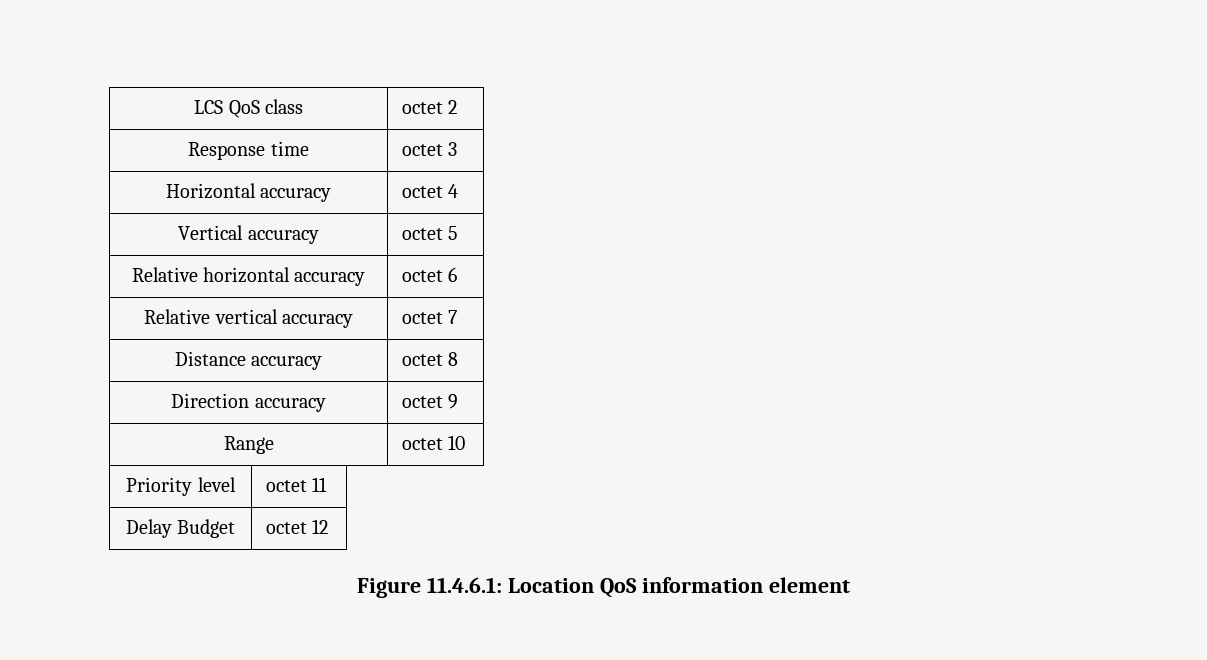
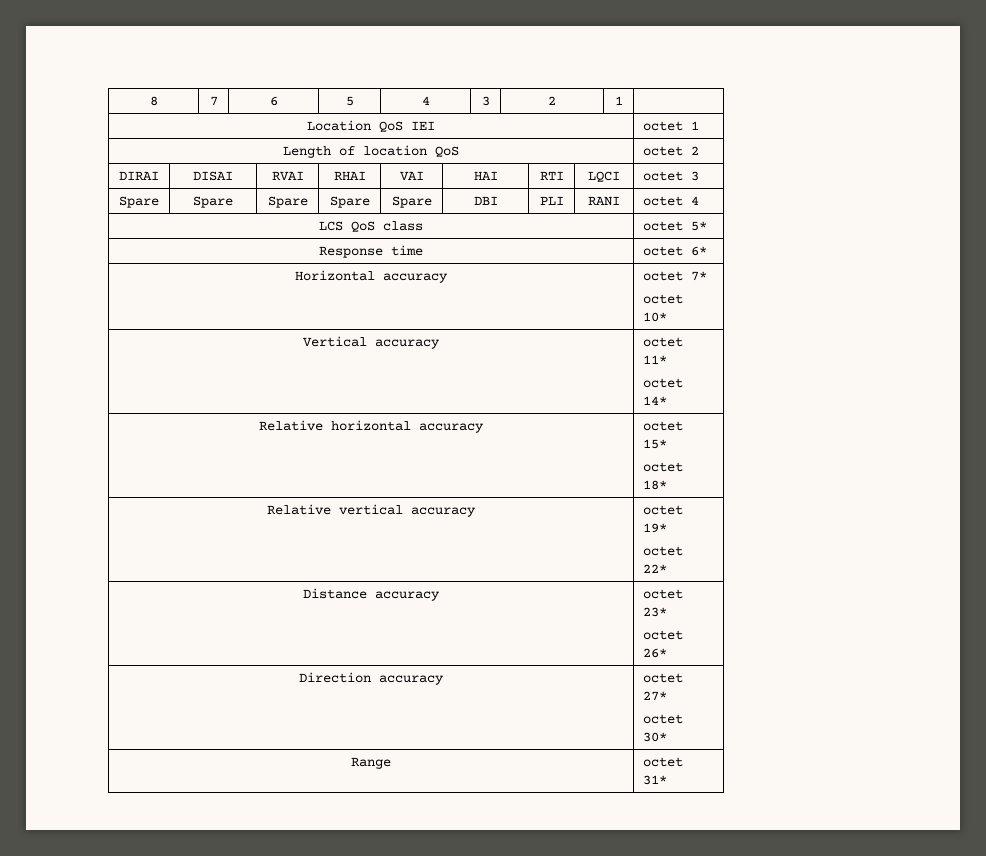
(194, 107) none -> [149,96,158,106] [209,96,218,106] [269,96,278,106] [345,96,354,106] [421,96,430,105] [481,96,490,106] [548,96,556,105] [614,96,623,105] [307,120,435,132] [643,121,700,131] [283,145,459,158] [643,146,700,156] [119,171,159,180] [193,171,233,181] [271,171,304,181] [333,171,366,180] [399,171,424,181] [473,171,498,180] [539,171,564,180] [588,171,620,182] [643,171,700,181] [119,196,159,208] [193,196,233,208] [267,196,308,208] [329,196,370,208] [391,196,432,208] [473,196,498,205] [539,196,564,205] [588,196,620,206] [643,196,700,206] 8 | 7 | 6 | 5 | 4 | 3 | 2 | 1 | // Location QoS IEI | octet 1 // Length of location QoS | octet 2 // DIRAI | DISAI | RVAI | RHAI | VAI | HAI | RTI | LQCI | octet 3 // Spare | Spare | Spare | Spare | Spare | DBI | PLI | RANI | octet 4 //
[448,100,458,114] 2 -> [691,221,708,231] 5*
[448,142,458,156] 3 -> [691,246,708,256] 6*
[448,184,459,198] 4 -> [691,271,708,281] [643,294,684,304] [643,312,668,322] 7* // octet 10*
[448,226,459,240] 5 -> [643,355,668,364] [643,378,684,388] [643,396,668,405] 11* // octet 14*
[448,267,458,282] 6 -> [643,439,668,449] [643,462,684,472] [643,480,668,490] 15* // octet 18*
[448,310,458,324] 7 -> [643,523,668,533] [643,546,684,556] [643,564,668,573] 19* // octet 22*
[448,352,459,366] 8 -> [643,607,668,617] [643,630,684,640] [643,648,668,658] 23* // octet 26*
[448,394,459,409] 9 -> [643,691,668,701] [643,714,684,724] [643,732,668,742] 27* // octet 30*
[448,435,466,450] [126,477,236,496] [266,477,328,492] [125,519,236,538] [266,519,329,534] [357,577,850,598] 10 // Priority level | octet 11 // Delay Budget | octet 12 // Figure 11.4.6.1: Location QoS information element -> [643,775,668,785] 31*

